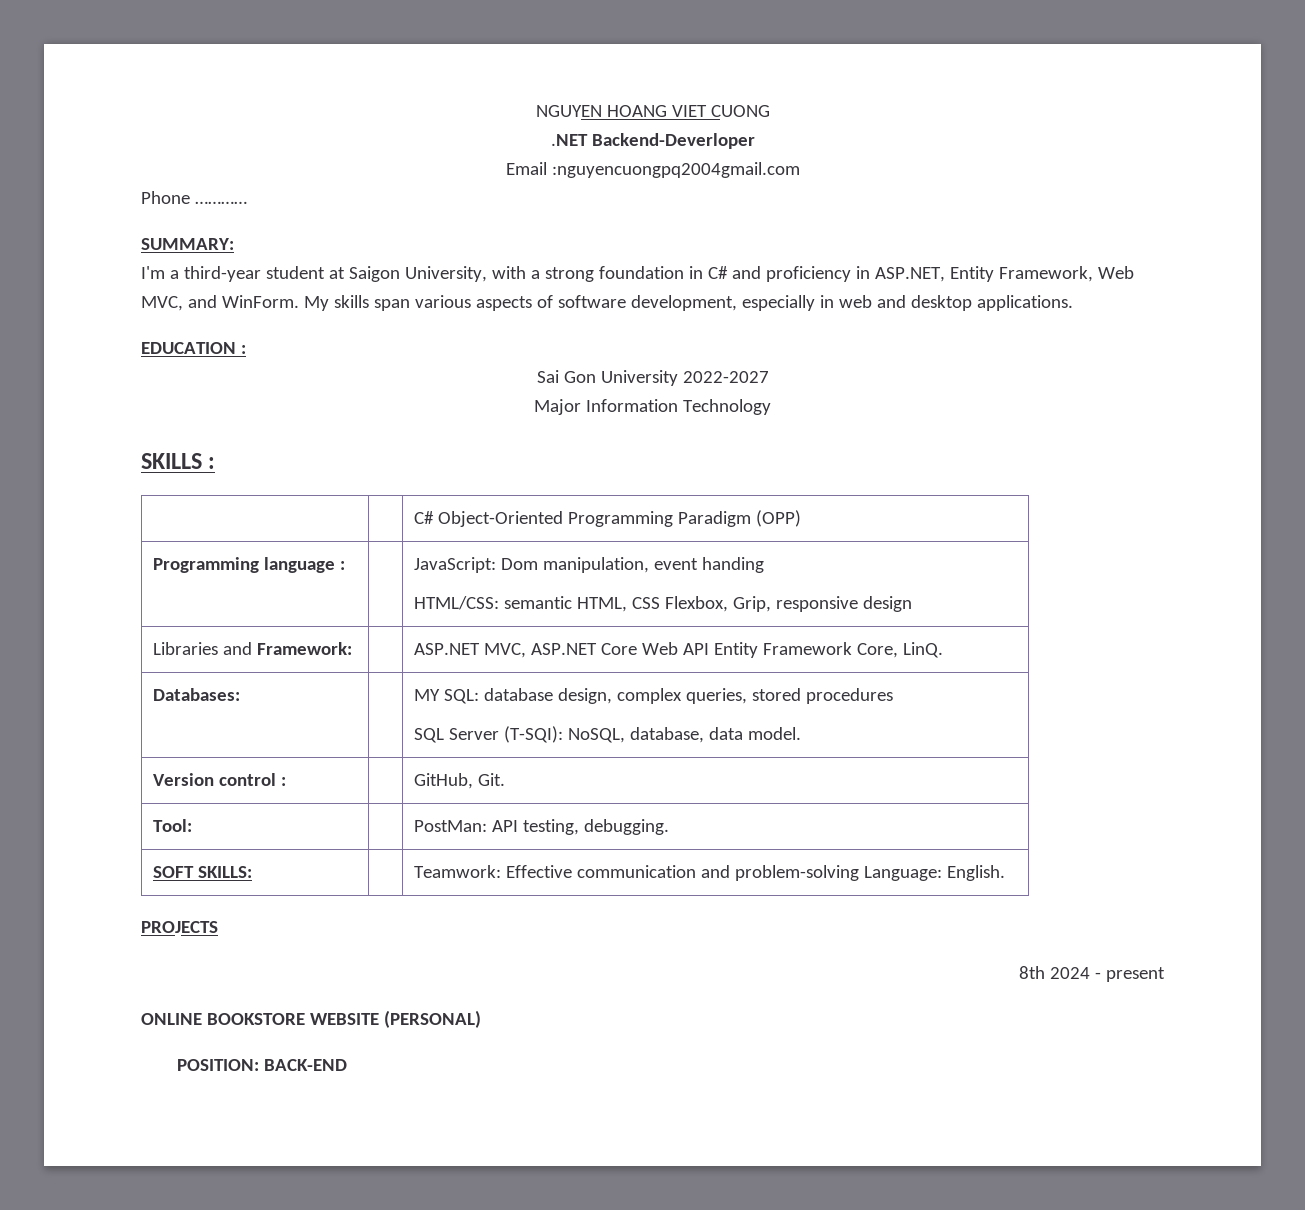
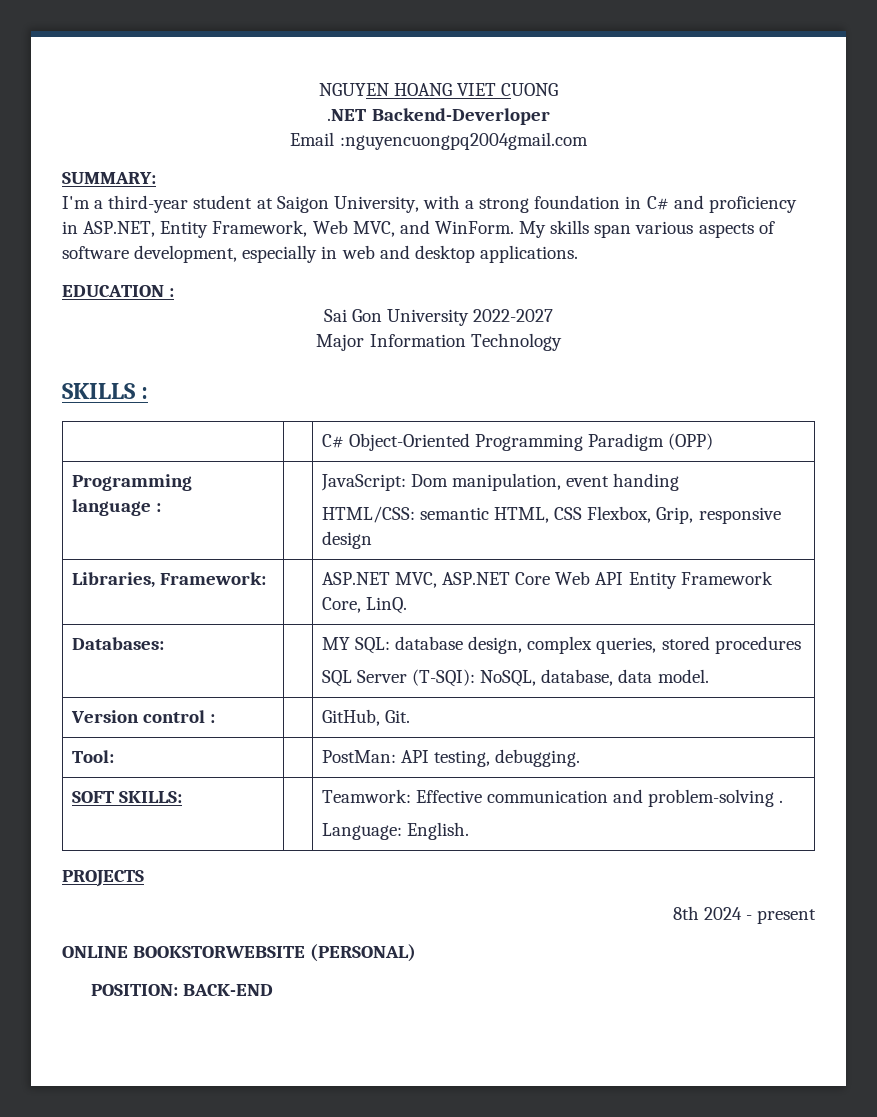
[141,191,247,204] // Phone ………… -> (588, 141) none
[153,642,253,655] Libraries and -> [71,572,155,588] Libraries,
(860, 873) none -> [779,800,784,803] . //
[206,1013,379,1025] BOOKSTORE WEBSITE -> [133,946,306,958] BOOKSTORWEBSITE

